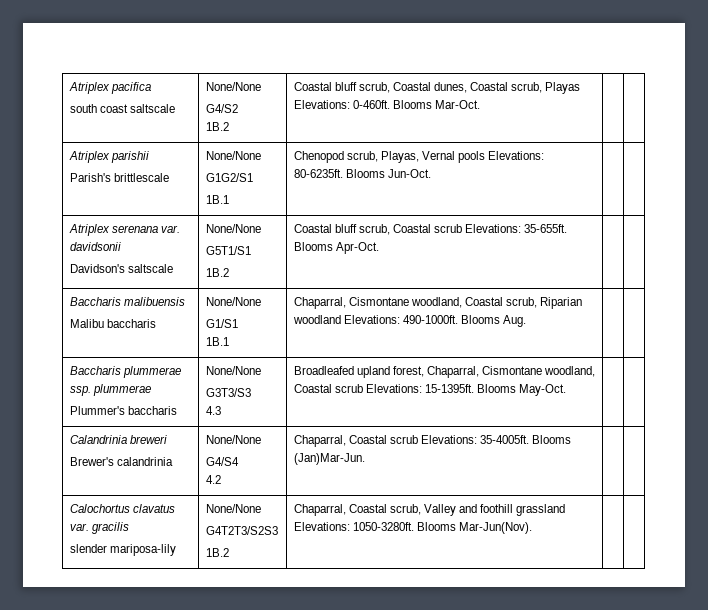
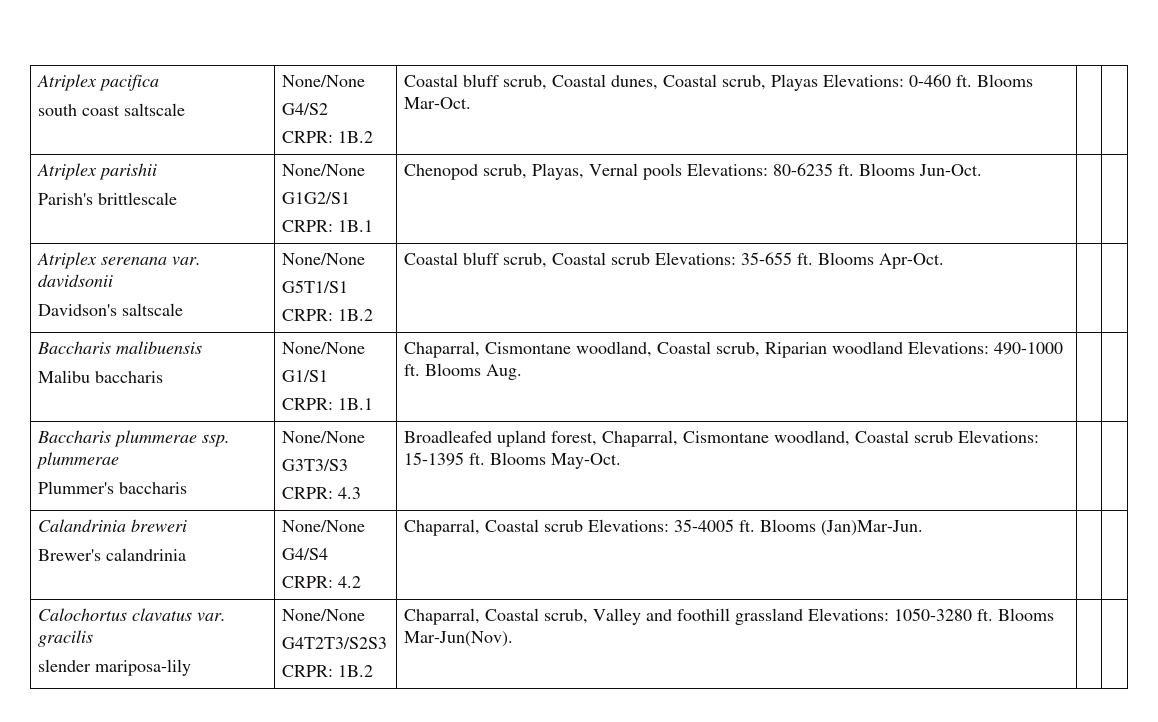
(238, 108) none -> [282,131,334,143] CRPR:
[352,100,390,109] 0-460ft. -> [909,74,973,87] 0-460 ft.
(253, 177) none -> [282,220,334,232] CRPR:
[293,169,343,178] 80-6235ft. -> [773,163,855,176] 80-6235 ft.
(251, 250) none -> [282,309,334,321] CRPR:
[524,224,568,233] 35-655ft. -> [741,252,814,265] 35-655 ft.
(238, 323) none -> [282,398,334,410] CRPR:
[402,315,458,324] 490-1000ft. -> [994,342,1064,355] [404,364,421,376] 490-1000 ft.
(251, 392) none -> [282,487,334,499] CRPR:
[424,384,474,393] 15-1395ft. -> [404,452,486,466] 15-1395 ft.
(239, 461) none -> [282,576,334,588] CRPR:
[480,435,530,444] 35-4005ft. -> [674,519,756,532] 35-4005 ft.
(278, 530) none -> [282,665,334,677] CRPR:
[352,522,414,531] 1050-3280ft. -> [894,608,994,621] 1050-3280 ft.

